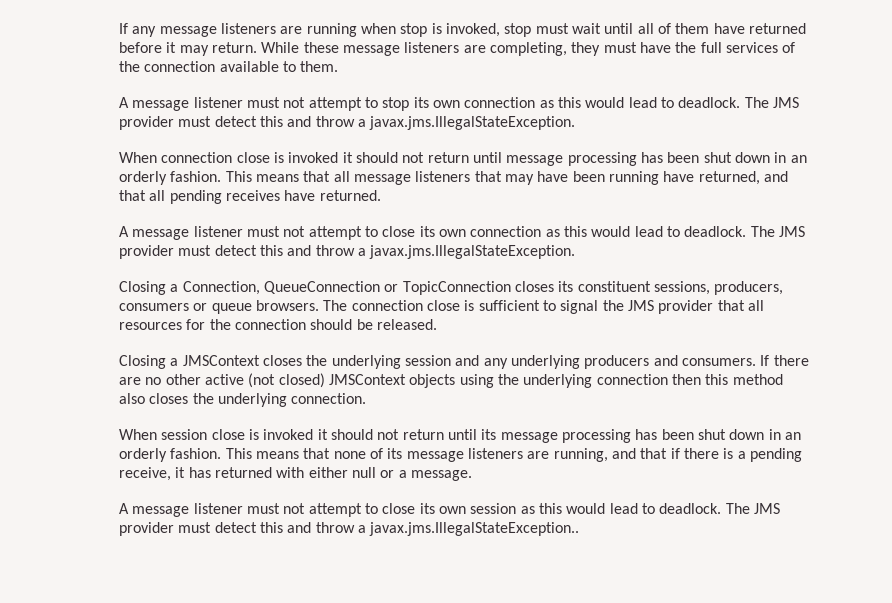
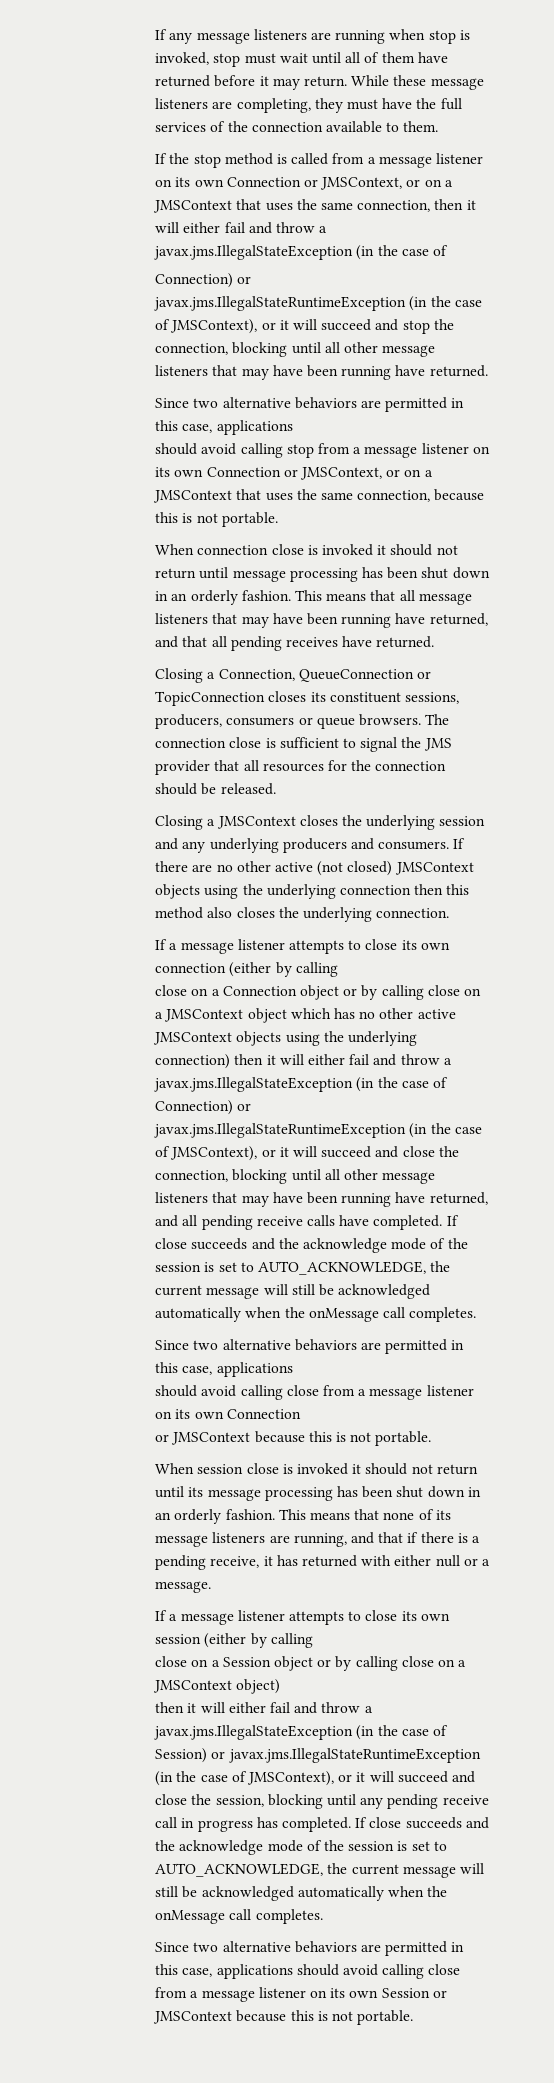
[119,97,799,111] [119,116,576,130] A message listener must not attempt to stop its own connection as this would lead to deadlock. The JMS provider must detect this and throw a javax.jms.IllegalStateException. -> [155,153,483,168] [155,177,453,190] [153,199,476,213] [155,222,328,234] [154,245,448,260] [155,273,252,288] [154,296,482,311] [155,319,454,334] [155,342,436,357] [155,365,488,380] [155,397,465,412] [155,420,293,435] [155,443,490,458] [155,467,433,480] [153,489,485,503] [155,512,278,527] If the stop method is called from a message listener on its own Connection or JMSContext, or on a JMSContext that uses the same connection, then it will either fail and throw a javax.jms.IllegalStateException (in the case of // Connection) or javax.jms.IllegalStateRuntimeException (in the case of JMSContext), or it will succeed and stop the connection, blocking until all other message listeners that may have been running have returned. // Since two alternative behaviors are permitted in this case, applications // should avoid calling stop from a message listener on its own Connection or JMSContext, or on a JMSContext that uses the same connection, because this is not portable.
[119,226,805,240] [119,245,576,259] // A message listener must not attempt to close its own connection as this would lead to deadlock. The JMS provider must detect this and throw a javax.jms.IllegalStateException. -> (435, 642) none
(367, 398) none -> [155,939,450,954] [155,962,338,977] [155,985,481,1000] [155,1008,456,1023] [153,1031,417,1046] [155,1054,452,1069] [154,1077,448,1092] [155,1100,252,1115] [154,1123,482,1138] [155,1146,459,1161] [155,1169,436,1184] [155,1192,488,1207] [155,1215,459,1230] [155,1238,468,1253] [155,1261,451,1275] [155,1284,431,1299] [155,1307,477,1322] [155,1339,465,1354] [155,1362,293,1377] [155,1385,474,1400] [155,1409,301,1419] [155,1431,432,1446] // If a message listener attempts to close its own connection (either by calling // close on a Connection object or by calling close on a JMSContext object which has no other active JMSContext objects using the underlying connection) then it will either fail and throw a javax.jms.IllegalStateException (in the case of Connection) or javax.jms.IllegalStateRuntimeException (in the case of JMSContext), or it will succeed and close the connection, blocking until all other message listeners that may have been running have returned, and all pending receive calls have completed. If close succeeds and the acknowledge mode of the session is set to AUTO_ACKNOWLEDGE, the current message will still be acknowledged automatically when the onMessage call completes. // Since two alternative behaviors are permitted in this case, applications // should avoid calling close from a message listener on its own Connection // or JMSContext because this is not portable.
[119,503,362,517] A message listener must not attempt -> [155,1610,344,1625] If a message listener attempts
[520,503,780,514] [119,522,580,536] as this would lead to deadlock. The JMS provider must detect this and throw a javax.jms.IllegalStateException.. -> [204,1633,313,1648] [155,1656,467,1671] [153,1679,281,1694] [155,1702,373,1714] [154,1725,448,1740] [155,1748,481,1763] [155,1771,475,1786] [155,1794,489,1809] [155,1817,489,1832] [155,1840,447,1855] [155,1863,484,1878] [155,1886,448,1901] [155,1909,323,1924] [155,1941,465,1956] [155,1964,461,1979] [155,1987,447,2002] [153,2010,414,2025] (either by calling // close on a Session object or by calling close on a JMSContext object) // then it will either fail and throw a javax.jms.IllegalStateException (in the case of Session) or javax.jms.IllegalStateRuntimeException (in the case of JMSContext), or it will succeed and close the session, blocking until any pending receive call in progress has completed. If close succeeds and the acknowledge mode of the session is set to AUTO_ACKNOWLEDGE, the current message will still be acknowledged automatically when the onMessage call completes. // Since two alternative behaviors are permitted in this case, applications should avoid calling close from a message listener on its own Session or JMSContext because this is not portable.

